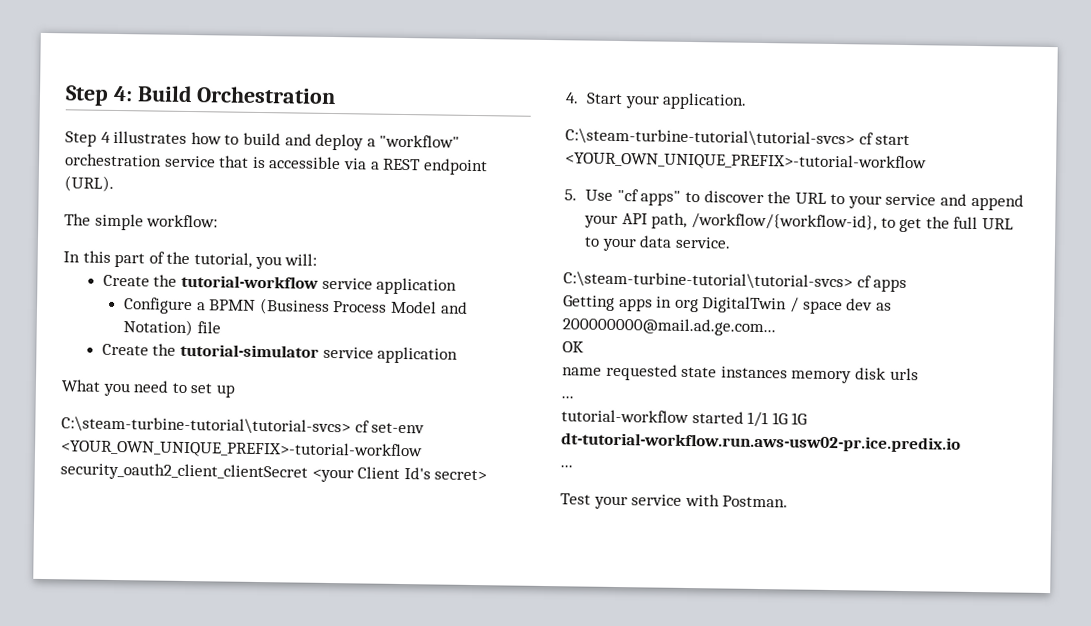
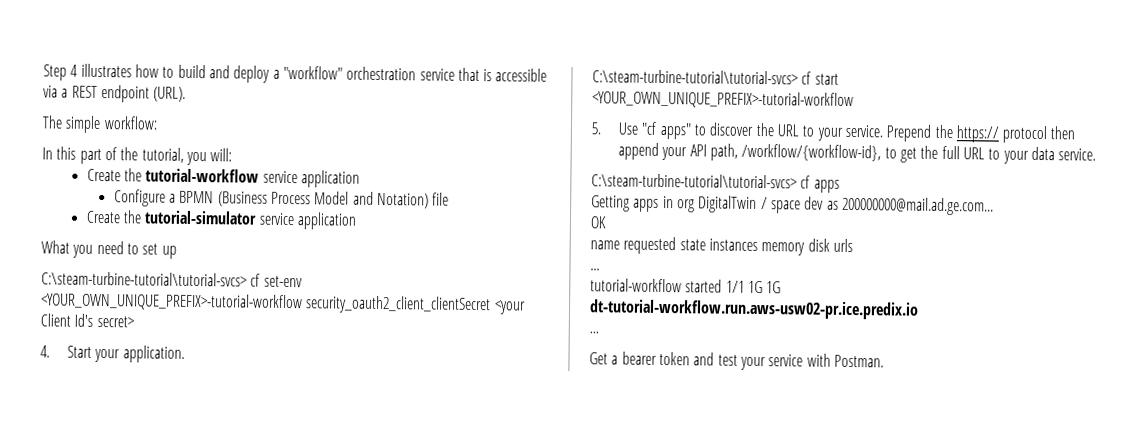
[65,85,337,106] [65,131,97,147] Step 4: Build Orchestration // Step -> [43,64,67,81] Step
[885,193,968,206] service and -> [844,124,1076,144] service. Prepend the https:// protocol then
[560,493,591,505] Test -> [589,351,738,366] Get a bearer token and test

